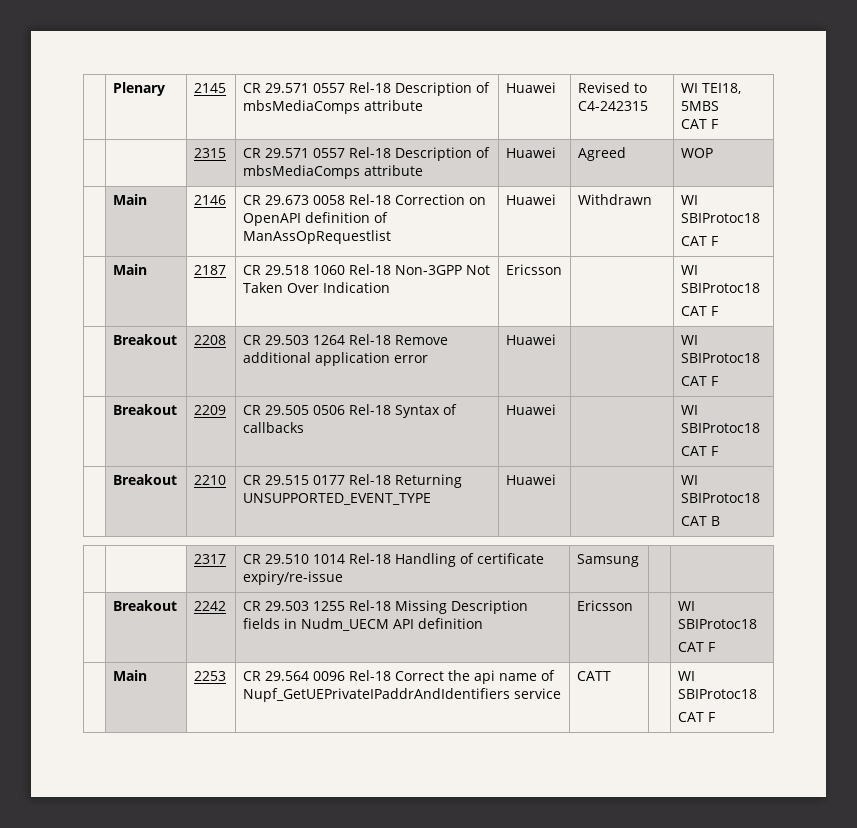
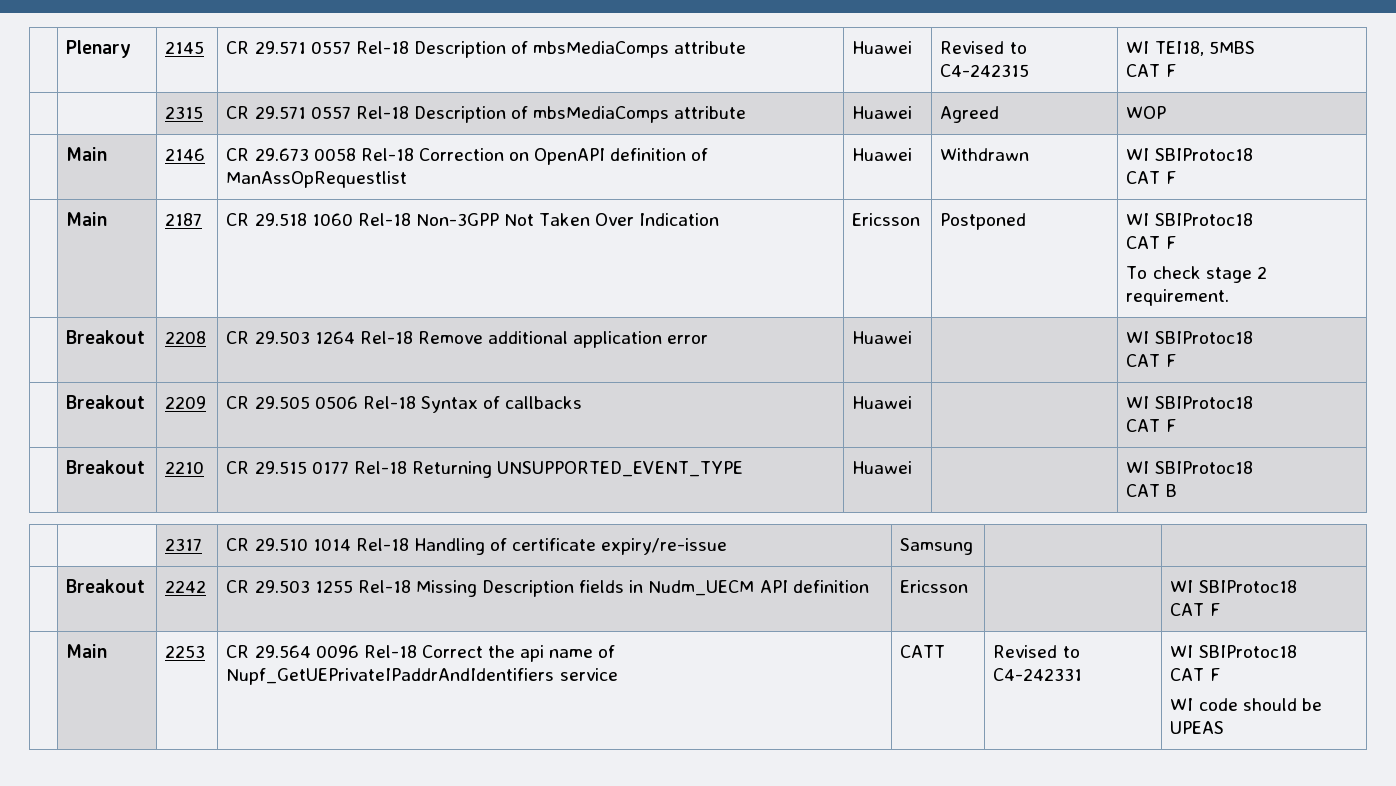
[680,265,698,275] [680,283,760,293] [680,306,718,316] | WI SBIProtoc18 // CAT F -> [940,213,1027,230] [1126,213,1253,226] [1126,236,1176,249] [1126,266,1267,283] [1126,289,1230,306] Postponed | WI SBIProtoc18 // CAT F // To check stage 2 requirement.
[677,671,695,681] [677,689,757,699] [677,712,715,722] | WI SBIProtoc18 // CAT F -> [993,645,1080,658] [993,668,1083,681] [1170,645,1297,658] [1170,668,1220,681] [1170,698,1322,711] [1170,721,1225,734] Revised to C4-242331 | WI SBIProtoc18 // CAT F // WI code should be UPEAS

